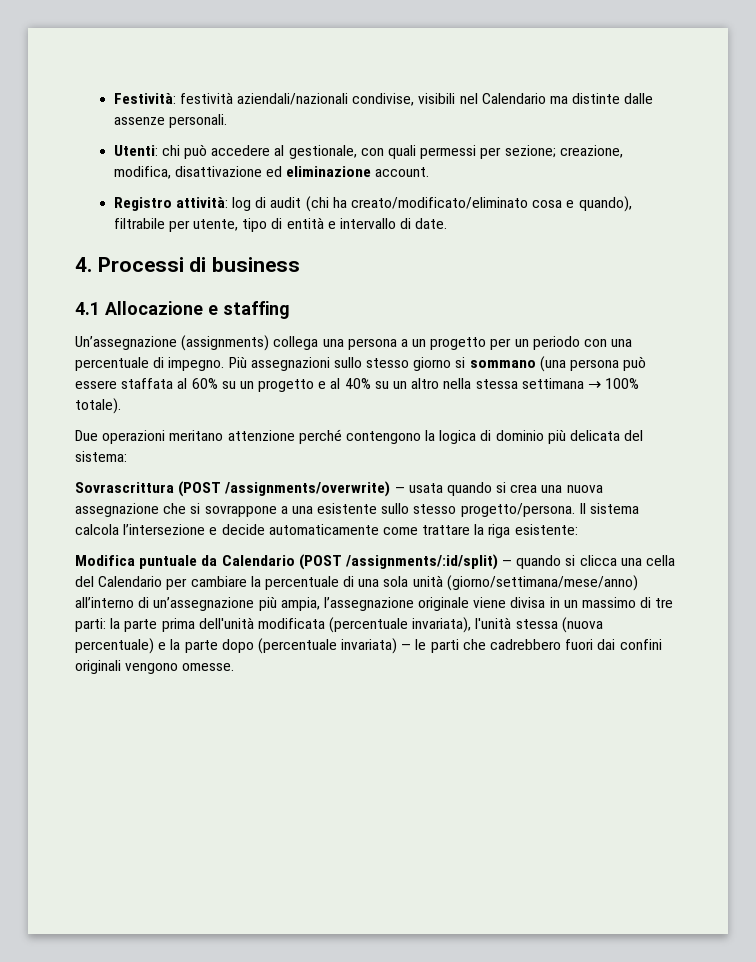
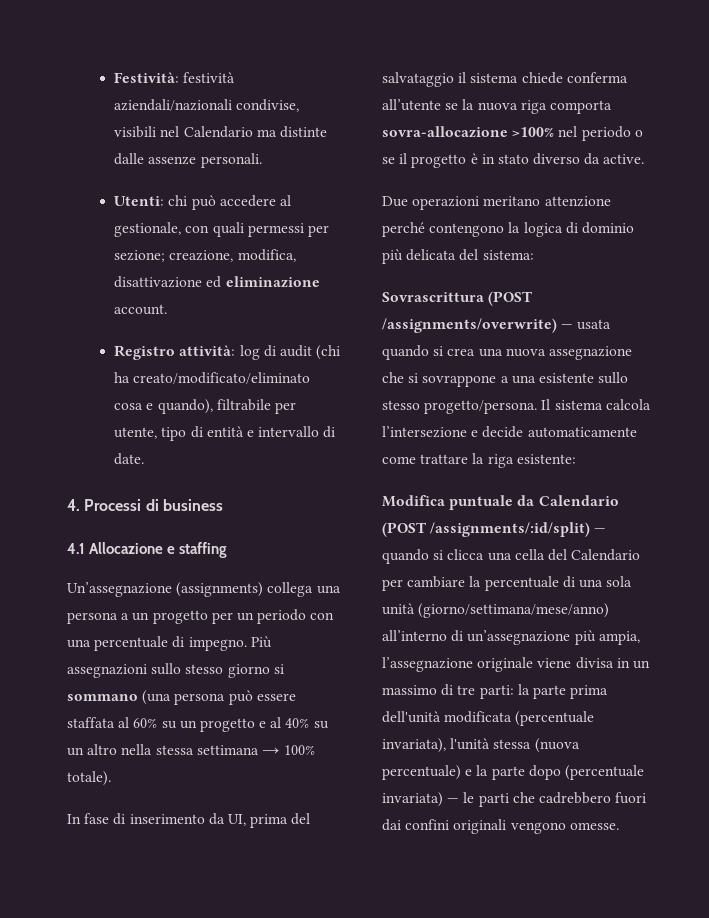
(121, 406) none -> [67,813,311,828] [382,72,628,87] [382,99,612,114] [382,126,643,141] [382,153,645,168] // In fase di inserimento da UI, prima del salvataggio il sistema chiede conferma all’utente se la nuova riga comporta sovra-allocazione >100% nel periodo o se il progetto è in stato diverso da active.

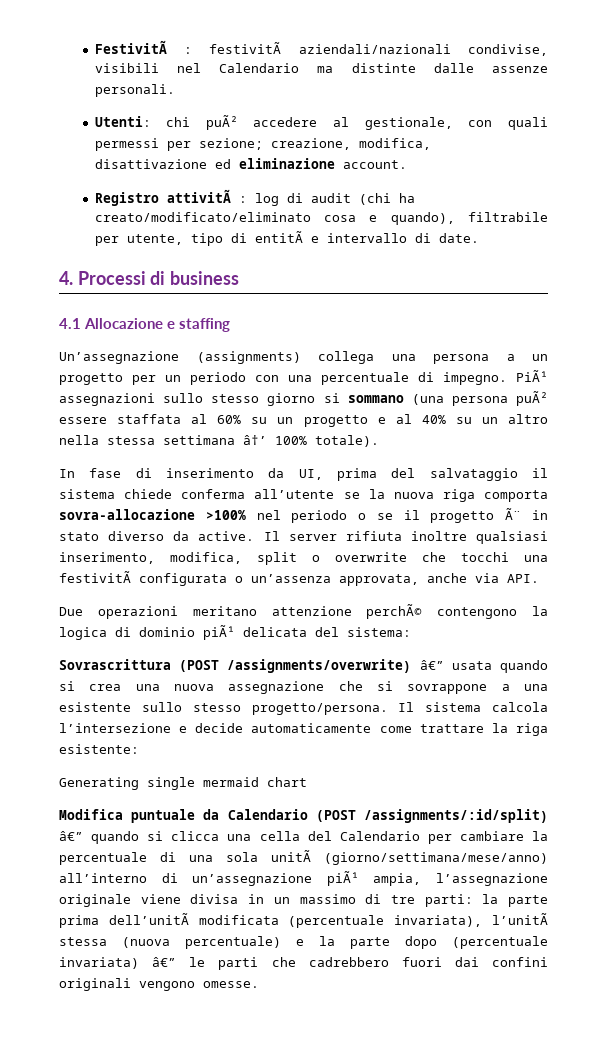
[114,72,236,83] Festività: festività -> [94,40,282,54] FestivitÃ : festivitÃ
[191,195,216,210] può -> [205,115,238,130] puÃ²
[179,345,236,356] attività: -> [166,189,247,203] attivitÃ :
[206,426,244,437] entità -> [254,231,303,243] entitÃ
[250,636,272,648] Più -> [516,370,548,382] PiÃ¹
[228,690,253,705] può -> [516,391,548,406] puÃ²
[261,747,280,755] → -> [243,435,267,445] â†’
[470,153,478,164] è -> [505,508,522,520] Ã¨
(645, 159) none -> [263,531,548,544] [59,552,548,565] [59,571,539,586] Il server rifiuta inoltre qualsiasi inserimento, modifica, split o overwrite che tocchi una festivitÃ configurata o un’assenza approvata, anche via API.
[382,222,425,237] perché -> [366,604,423,619] perchÃ©
[382,249,403,264] più -> [203,625,235,640] piÃ¹
[561,324,574,329] — -> [419,660,444,670] â€”
(576, 459) none -> [59,777,307,790] // Generating single mermaid chart
[594,528,607,533] — -> [59,831,83,841] â€”
[382,603,415,615] unità -> [271,850,311,862] unitÃ
[574,630,596,645] più -> [326,871,359,886] piÃ¹
[382,711,441,723] dell'unità -> [108,913,189,925] dell’unitÃ
[450,738,491,750] l'unità -> [492,913,548,925] l’unitÃ
[447,798,460,803] — -> [152,957,177,967] â€”

